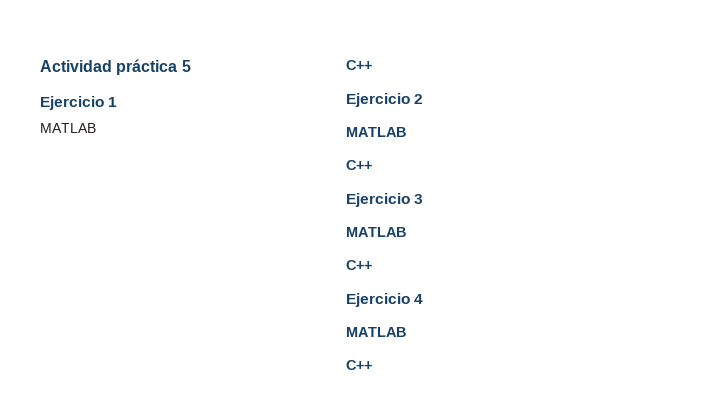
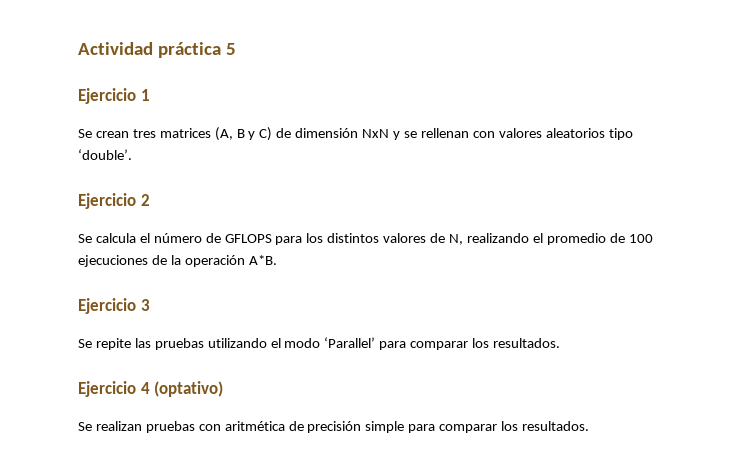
[40,123,96,133] [346,60,372,70] [346,93,424,107] [346,127,406,137] [346,160,372,170] [346,193,424,207] [346,227,406,237] [346,260,372,270] [346,293,424,307] [346,327,406,337] [346,360,372,370] MATLAB // C++ // Ejercicio 2 // MATLAB // C++ // Ejercicio 3 // MATLAB // C++ // Ejercicio 4 // MATLAB // C++ -> [78,127,633,141] [78,149,132,160] [78,193,150,209] [78,233,653,245] [78,255,277,267] [78,298,150,314] [78,337,561,350] [78,381,224,397] [78,421,590,433] Se crean tres matrices (A, B y C) de dimensión NxN y se rellenan con valores aleatorios tipo ‘double’. // Ejercicio 2 // Se calcula el número de GFLOPS para los distintos valores de N, realizando el promedio de 100 ejecuciones de la operación A*B. // Ejercicio 3 // Se repite las pruebas utilizando el modo ‘Parallel’ para comparar los resultados. // Ejercicio 4 (optativo) // Se realizan pruebas con aritmética de precisión simple para comparar los resultados.

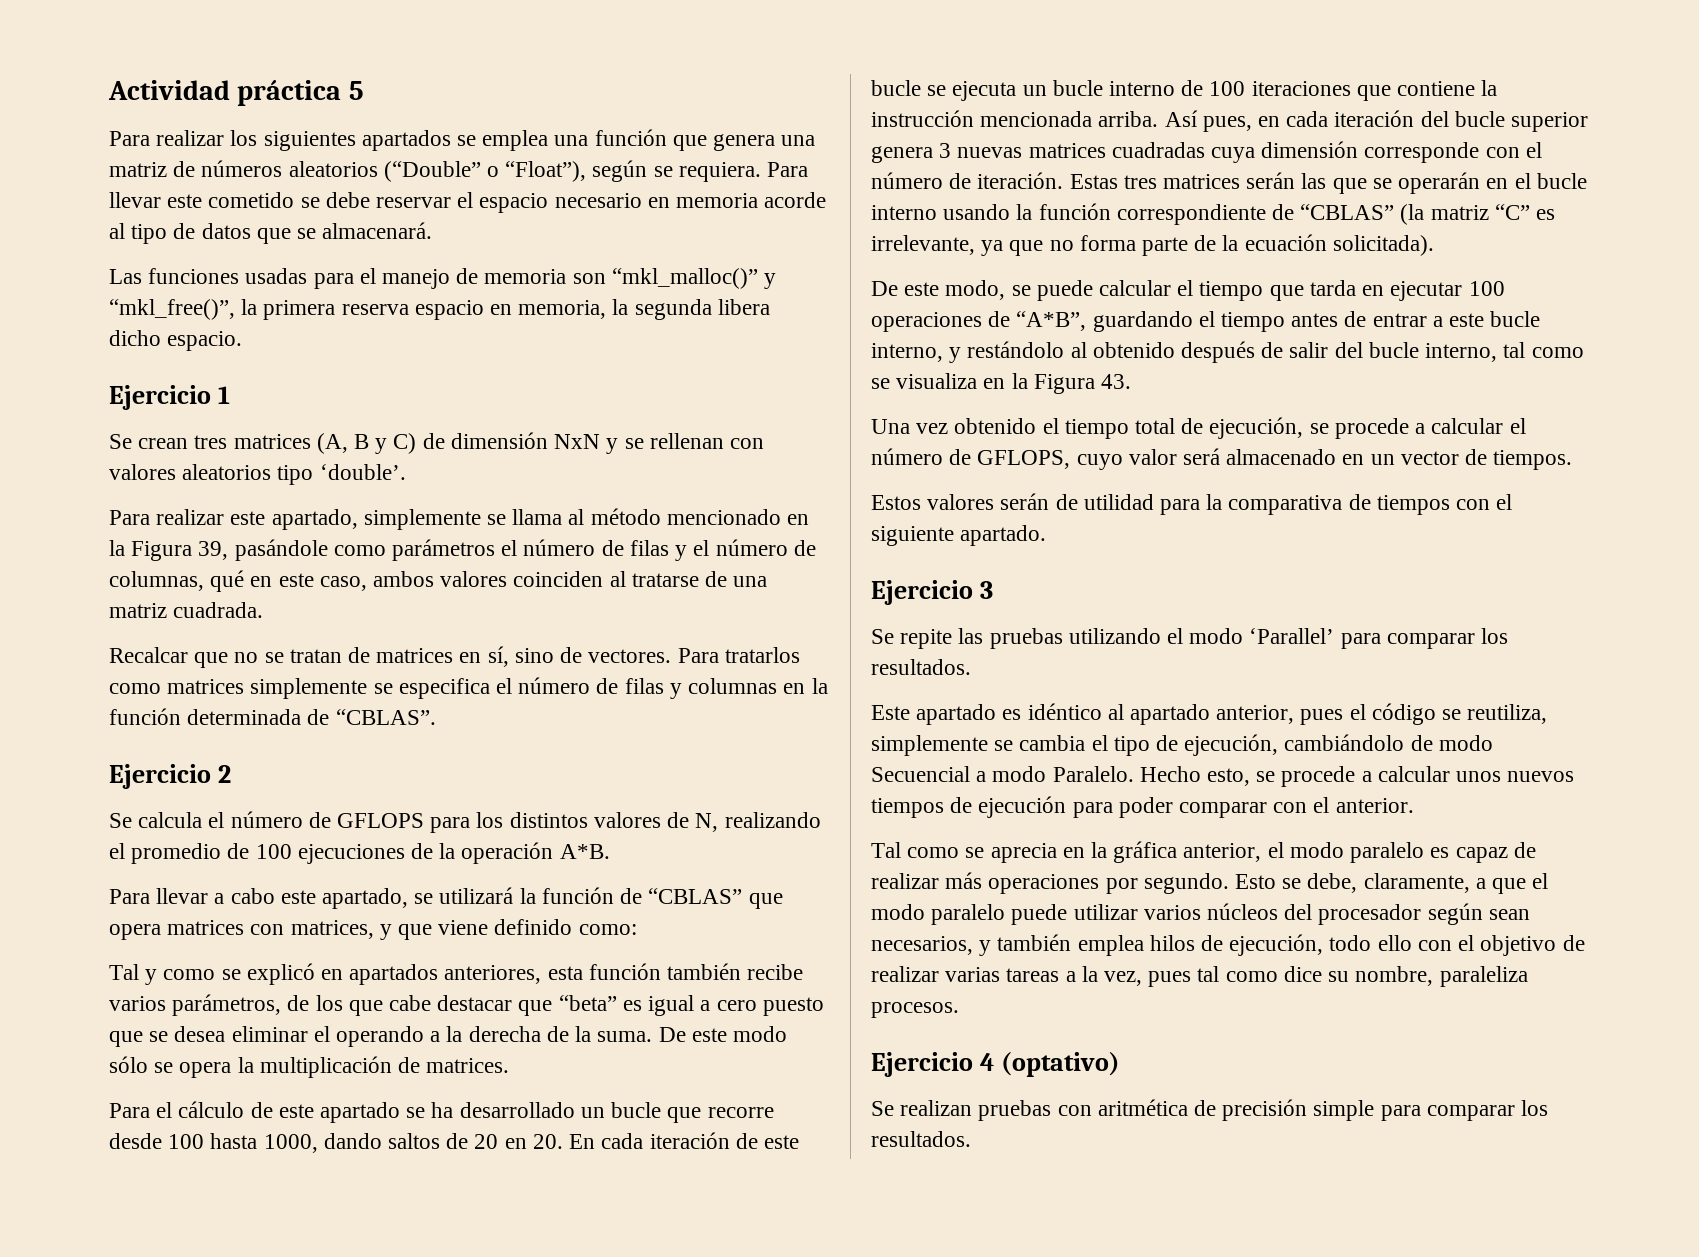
(236, 49) none -> [109,129,816,151] [109,160,809,182] [109,192,827,213] [109,222,433,244] [109,268,777,289] [109,299,770,320] [109,330,243,351] // Para realizar los siguientes apartados se emplea una función que genera una matriz de números aleatorios (“Double” o “Float”), según se requiera. Para llevar este cometido se debe reservar el espacio necesario en memoria acorde al tipo de datos que se almacenará. // Las funciones usadas para el manejo de memoria son “mkl_malloc()” y “mkl_free()”, la primera reserva espacio en memoria, la segunda libera dicho espacio.
(132, 154) none -> [109,508,810,530] [109,539,816,561] [109,570,768,592] [109,602,264,618] [109,646,800,668] [109,677,828,699] [109,708,436,725] // Para realizar este apartado, simplemente se llama al método mencionado en la Figura 39, pasándole como parámetros el número de filas y el número de columnas, qué en este caso, ambos valores coinciden al tratarse de una matriz cuadrada. // Recalcar que no se tratan de matrices en sí, sino de vectores. Para tratarlos como matrices simplemente se especifica el número de filas y columnas en la función determinada de “CBLAS”.
(277, 260) none -> [109,887,783,909] [109,919,637,940] [109,963,804,985] [109,994,824,1016] [109,1026,787,1047] [109,1056,510,1078] [109,1101,774,1123] [109,1132,799,1153] [871,80,1498,101] [871,110,1589,132] [871,141,1542,163] [871,172,1587,194] [871,203,1556,225] [871,234,1434,256] [871,280,1505,301] [871,311,1541,332] [871,341,1584,363] [871,373,1132,394] [871,417,1526,439] [871,448,1573,470] [871,493,1513,515] [871,525,1047,546] // Para llevar a cabo este apartado, se utilizará la función de “CBLAS” que opera matrices con matrices, y que viene definido como: // Tal y como se explicó en apartados anteriores, esta función también recibe varios parámetros, de los que cabe destacar que “beta” es igual a cero puesto que se desea eliminar el operando a la derecha de la suma. De este modo sólo se opera la multiplicación de matrices. // Para el cálculo de este apartado se ha desarrollado un bucle que recorre desde 100 hasta 1000, dando saltos de 20 en 20. En cada iteración de este bucle se ejecuta un bucle interno de 100 iteraciones que contiene la instrucción mencionada arriba. Así pues, en cada iteración del bucle superior genera 3 nuevas matrices cuadradas cuya dimensión corresponde con el número de iteración. Estas tres matrices serán las que se operarán en el bucle interno usando la función correspondiente de “CBLAS” (la matriz “C” es irrelevante, ya que no forma parte de la ecuación solicitada). // De este modo, se puede calcular el tiempo que tarda en ejecutar 100 operaciones de “A*B”, guardando el tiempo antes de entrar a este bucle interno, y restándolo al obtenido después de salir del bucle interno, tal como se visualiza en la Figura 43. // Una vez obtenido el tiempo total de ejecución, se procede a calcular el número de GFLOPS, cuyo valor será almacenado en un vector de tiempos. // Estos valores serán de utilidad para la comparativa de tiempos con el siguiente apartado.
(561, 343) none -> [871,703,1548,725] [871,734,1493,756] [871,766,1575,787] [871,796,1414,818] [871,841,1536,863] [871,872,1549,894] [871,903,1530,925] [871,934,1585,956] [871,966,1528,987] [871,1002,959,1018] // Este apartado es idéntico al apartado anterior, pues el código se reutiliza, simplemente se cambia el tipo de ejecución, cambiándolo de modo Secuencial a modo Paralelo. Hecho esto, se procede a calcular unos nuevos tiempos de ejecución para poder comparar con el anterior. // Tal como se aprecia en la gráfica anterior, el modo paralelo es capaz de realizar más operaciones por segundo. Esto se debe, claramente, a que el modo paralelo puede utilizar varios núcleos del procesador según sean necesarios, y también emplea hilos de ejecución, todo ello con el objetivo de realizar varias tareas a la vez, pues tal como dice su nombre, paraleliza procesos.

